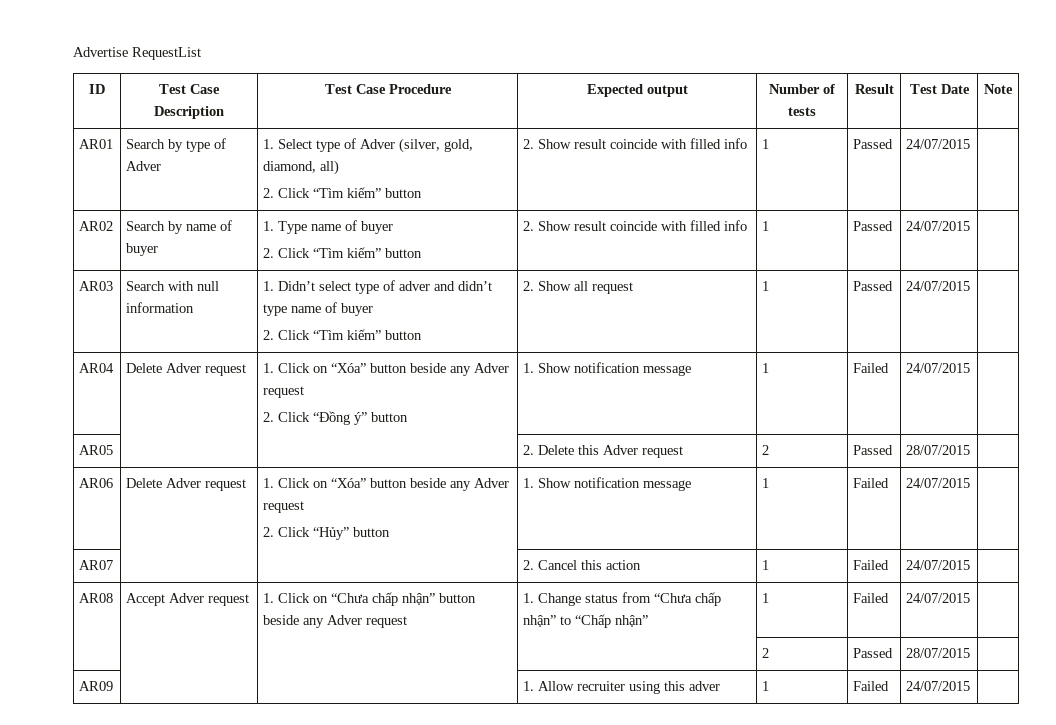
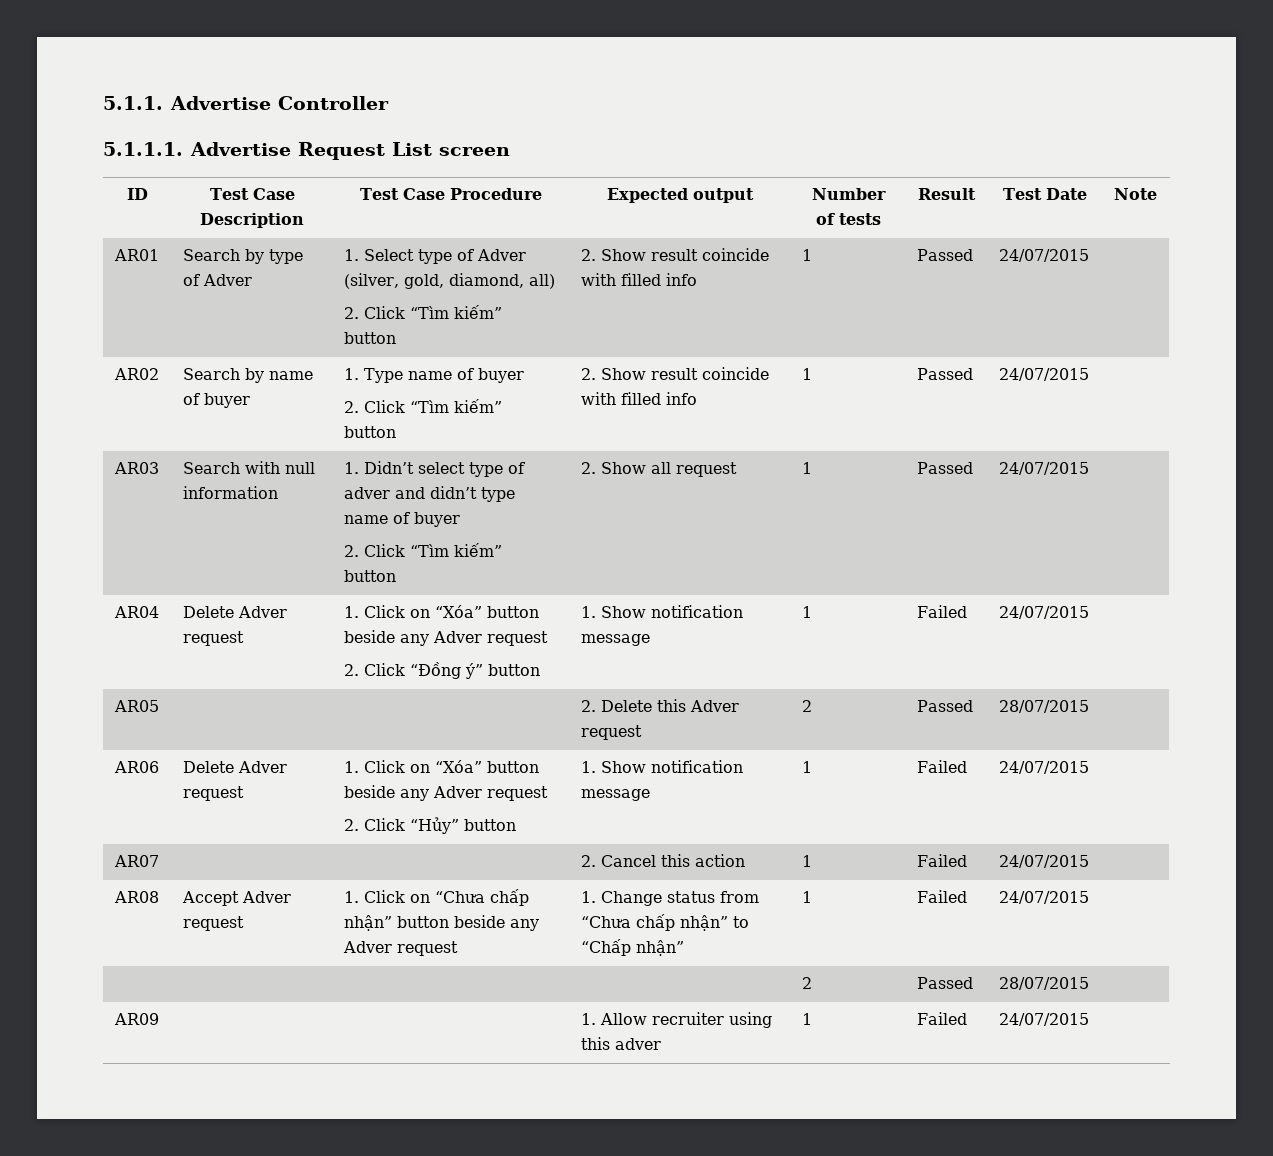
[73,47,201,60] Advertise RequestList -> [103,96,389,110] [103,142,510,160] 5.1.1. Advertise Controller // 5.1.1.1. Advertise Request List screen

